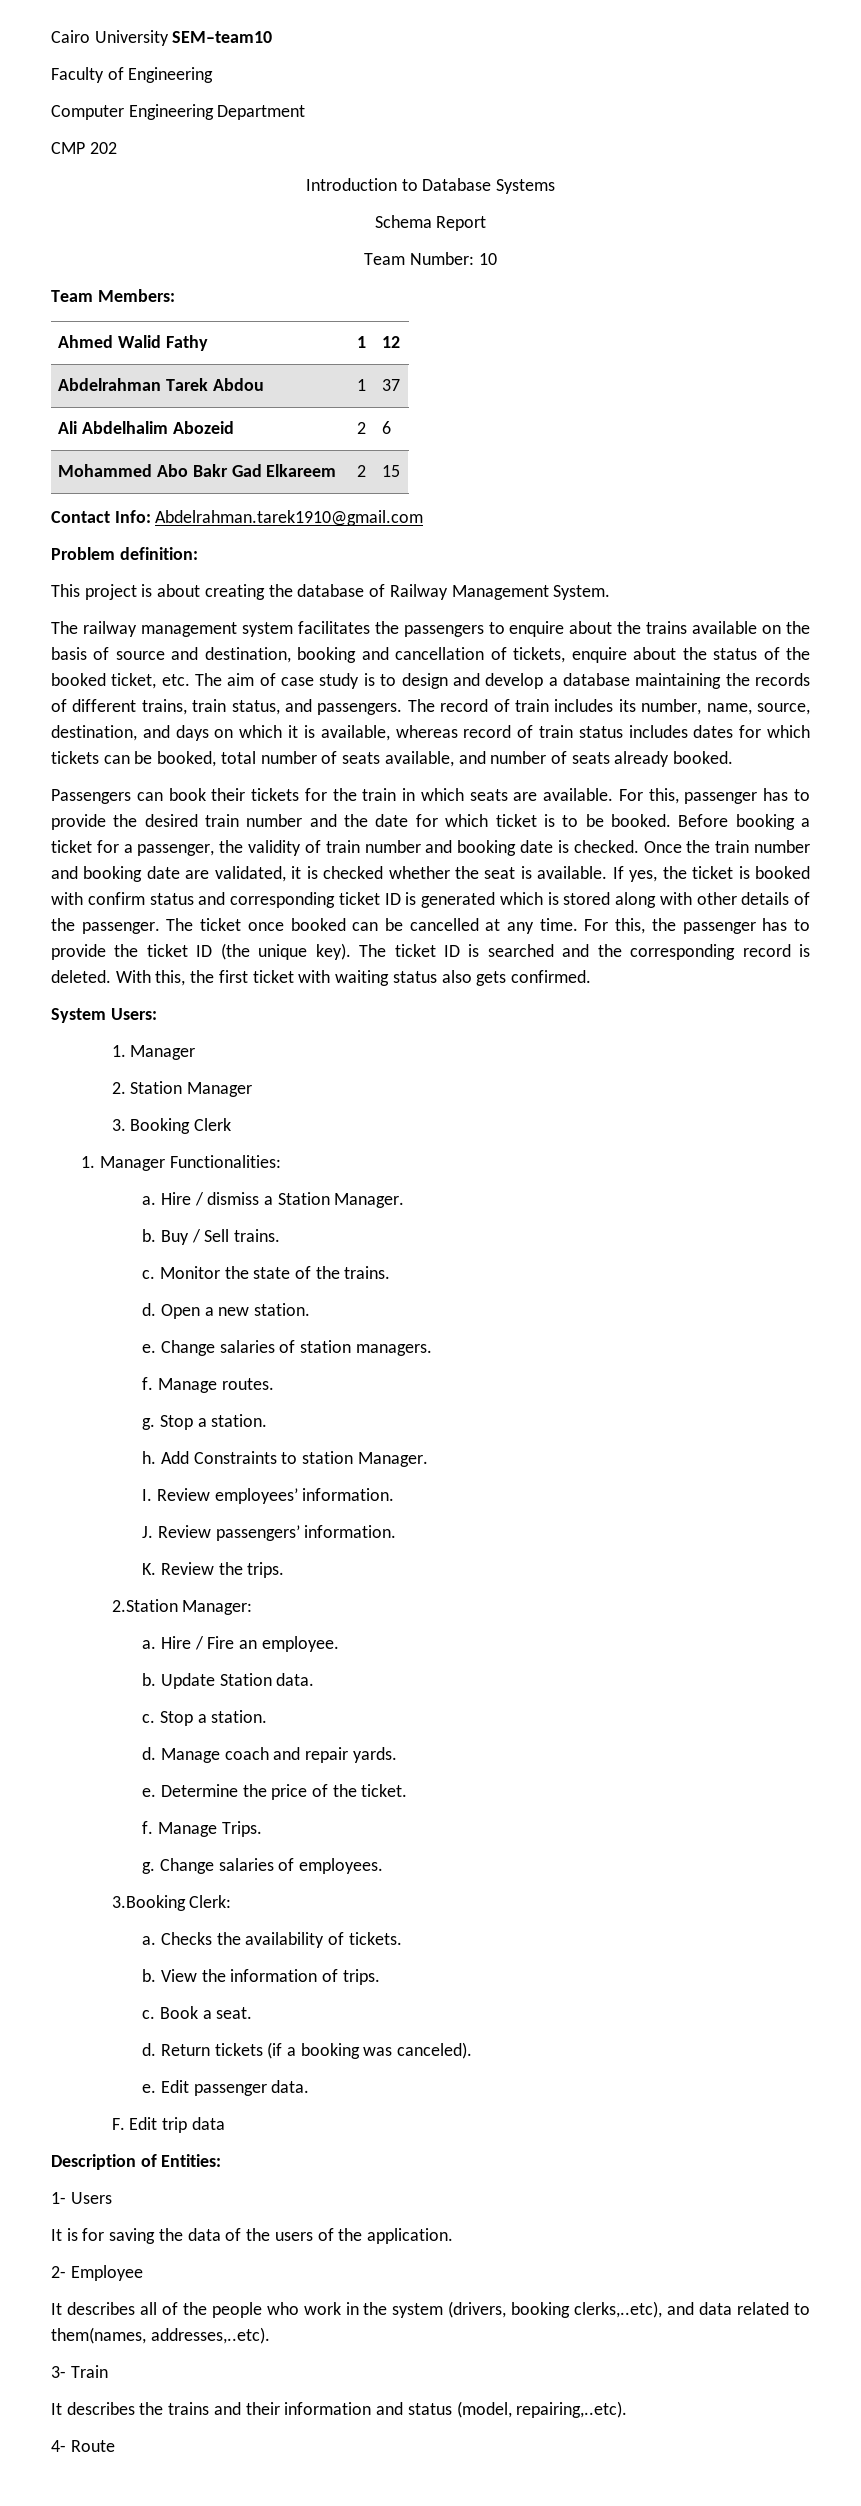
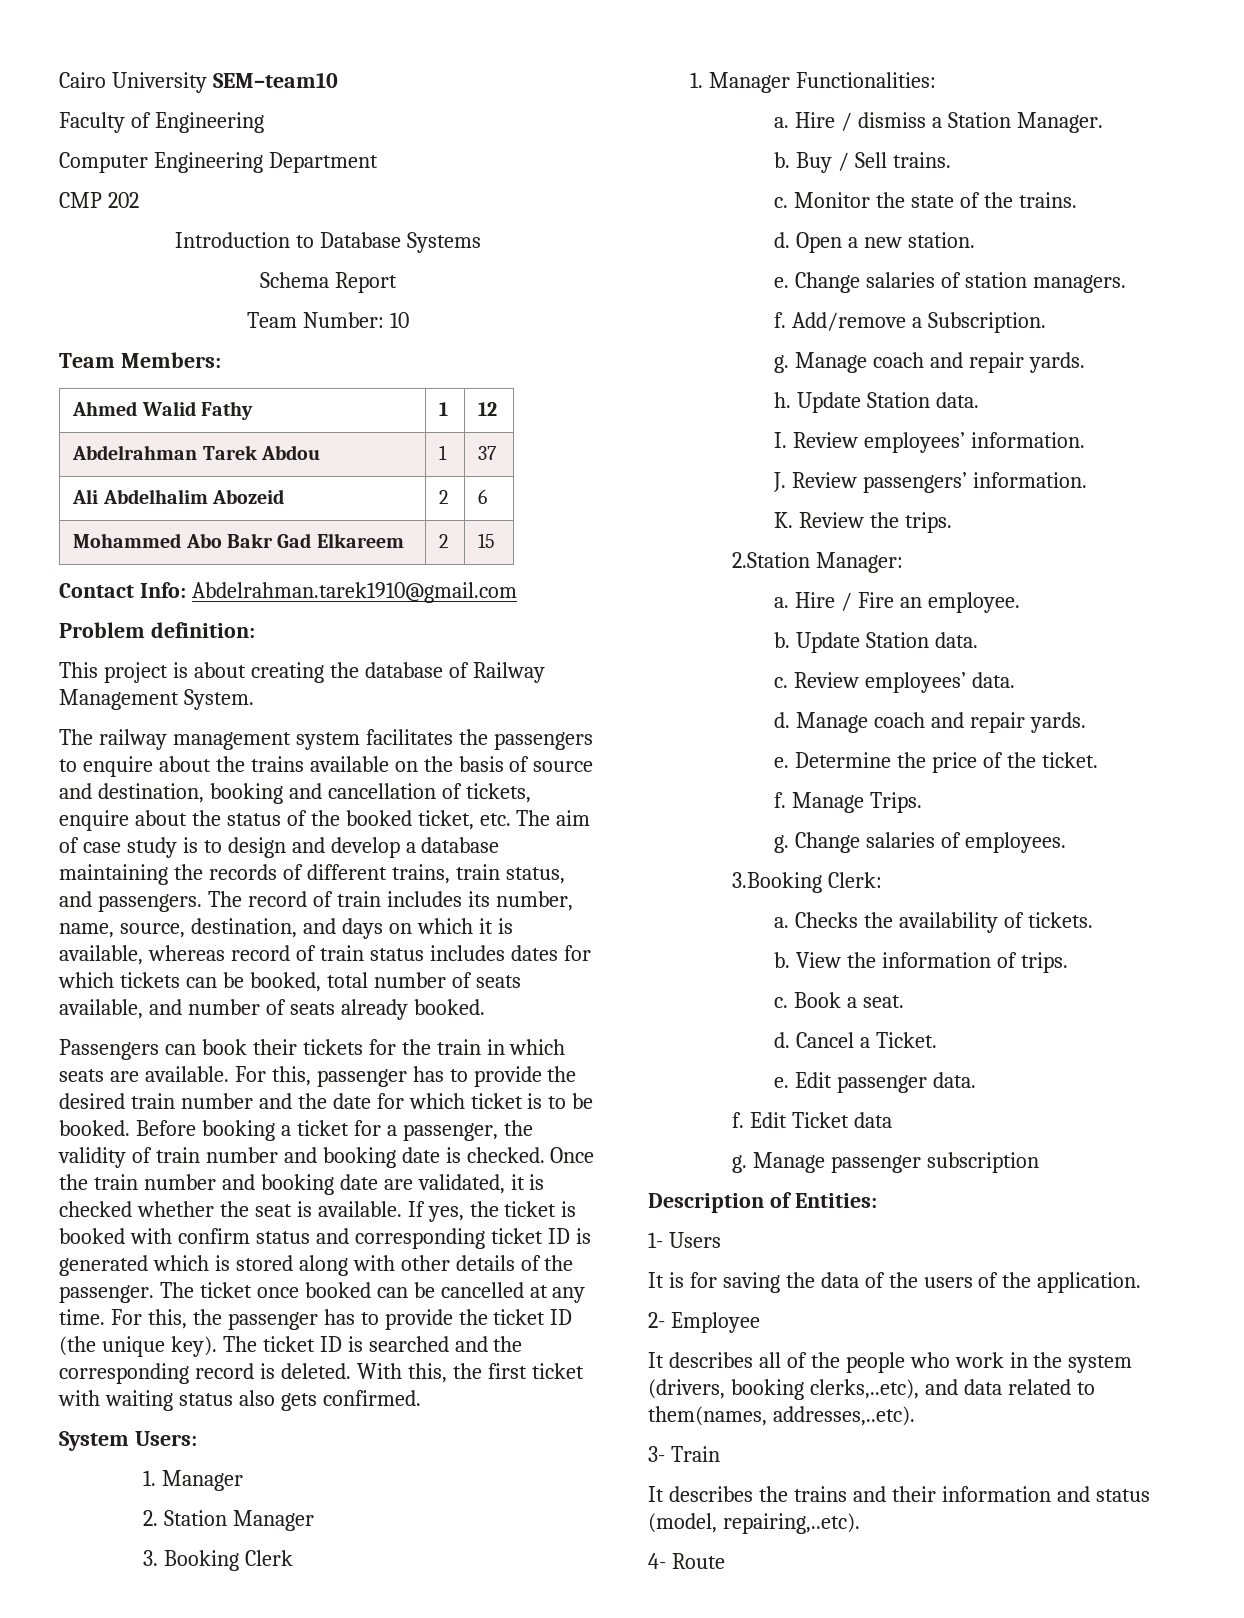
[157,1378,274,1393] [142,1414,268,1430] [142,1451,428,1467] Manage routes. // g. Stop a station. // h. Add Constraints to station Manager. -> [791,312,1046,333] [774,352,1085,373] [774,392,979,413] Add/remove a Subscription. // g. Manage coach and repair yards. // h. Update Station data.
[159,1710,268,1726] Stop a station. -> [793,672,1015,693] Review employees’ data.
[160,2042,473,2059] [142,2080,310,2096] [111,2117,225,2133] Return tickets (if a booking was canceled). // e. Edit passenger data. // F. Edit trip data -> [795,1032,937,1048] [774,1072,976,1093] [732,1112,892,1128] [732,1152,1039,1173] Cancel a Ticket. // e. Edit passenger data. // f. Edit Ticket data // g. Manage passenger subscription

